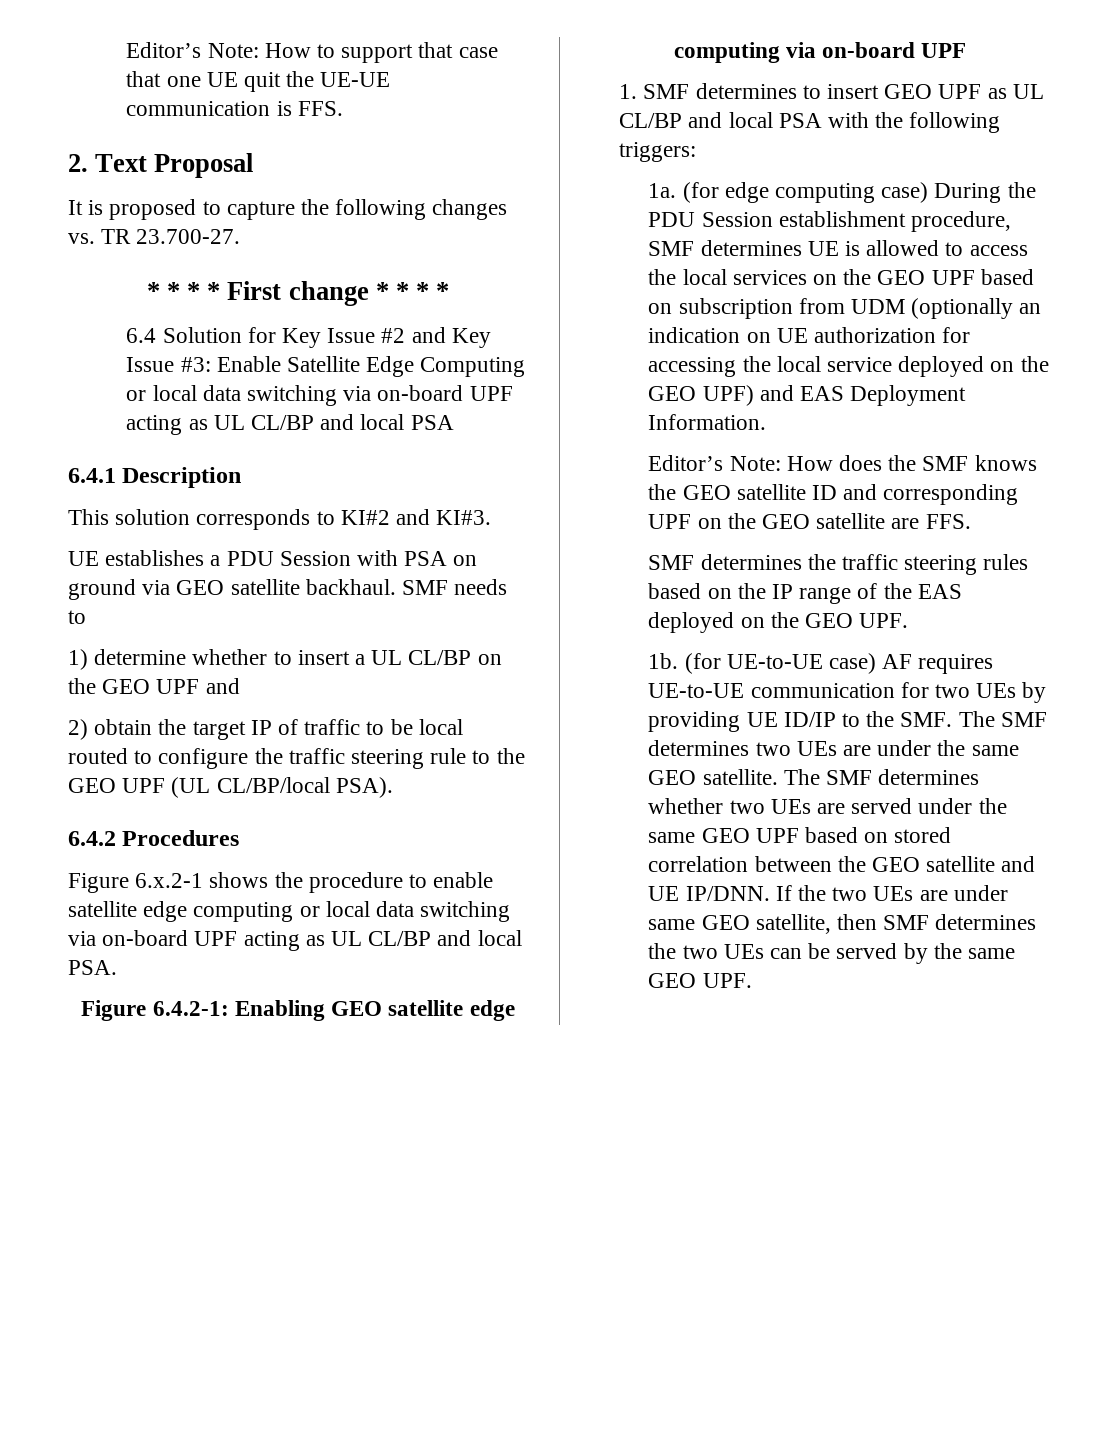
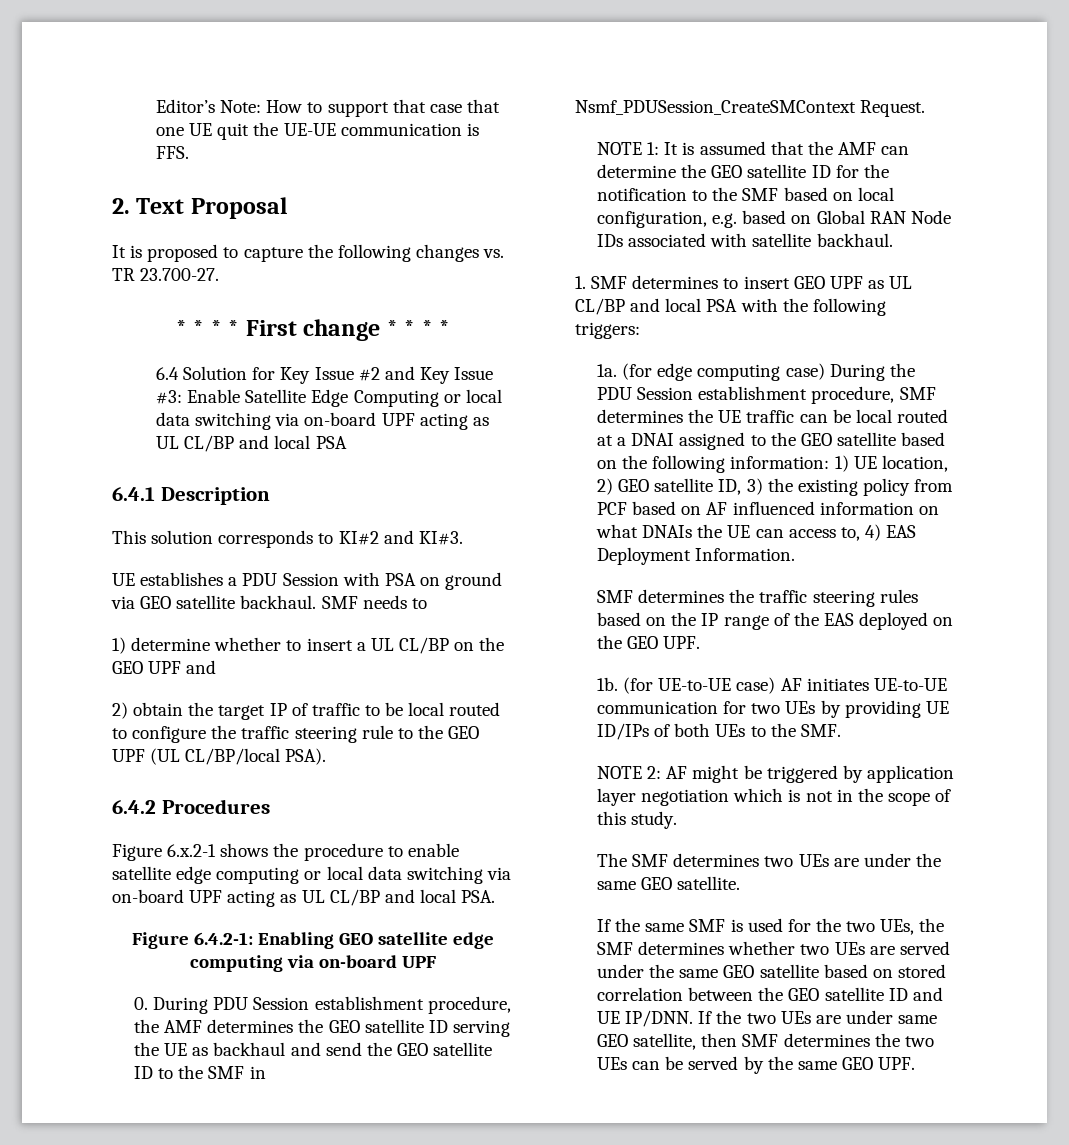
(967, 50) none -> [134,996,511,1014] [134,1019,510,1037] [134,1042,493,1056] [134,1065,266,1079] [575,100,926,117] [597,141,910,155] [597,164,889,178] [597,187,894,201] [597,210,951,228] [597,233,893,247] // 0. During PDU Session establishment procedure, the AMF determines the GEO satellite ID serving the UE as backhaul and send the GEO satellite ID to the SMF in Nsmf_PDUSession_CreateSMContext Request. // NOTE 1: It is assumed that the AMF can determine the GEO satellite ID for the notification to the SMF based on local configuration, e.g. based on Global RAN Node IDs associated with satellite backhaul.
[807,240,1028,256] [648,269,1034,285] [648,298,1042,319] [648,327,971,343] [648,356,1049,377] [648,385,967,406] [648,414,767,430] [648,455,1037,471] [648,484,1019,505] [648,513,971,529] UE is allowed to access the local services on the GEO UPF based on subscription from UDM (optionally an indication on UE authorization for accessing the local service deployed on the GEO UPF) and EAS Deployment Information. // Editor’s Note: How does the SMF knows the GEO satellite ID and corresponding UPF on the GEO satellite are FFS. -> [688,409,949,423] [597,432,946,450] [597,455,948,473] [597,478,954,496] [597,501,939,515] [596,524,917,541] [597,547,796,565] the UE traffic can be local routed at a DNAI assigned to the GEO satellite based on the following information: 1) UE location, 2) GEO satellite ID, 3) the existing policy from PCF based on AF influenced information on what DNAIs the UE can access to, 4) EAS Deployment Information.
[918,654,994,674] requires -> [806,678,869,691] initiates
[783,712,836,727] ID/IP -> [597,723,746,740] ID/IPs of both UEs
(953, 719) none -> [597,765,955,783] [597,788,952,806] [597,811,678,829] // NOTE 2: AF might be triggered by application layer negotiation which is not in the scope of this study. //
[783,769,820,785] The -> [597,918,945,935] // If the same SMF is used for the two UEs, the
[755,828,799,843] UPF -> [759,964,819,978] satellite
(996, 864) none -> [888,988,908,1001] ID

